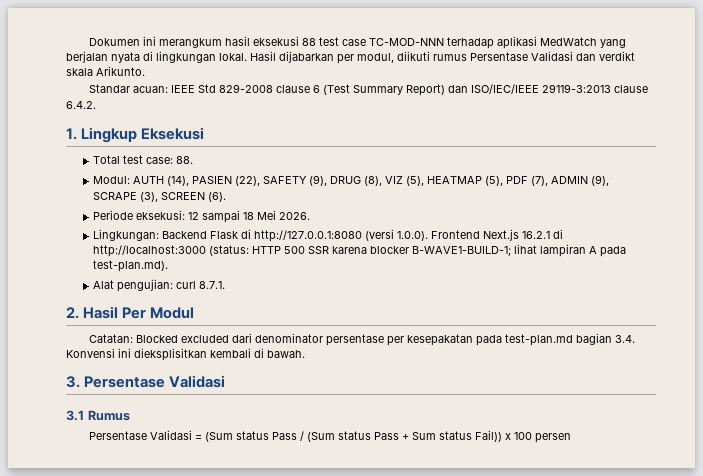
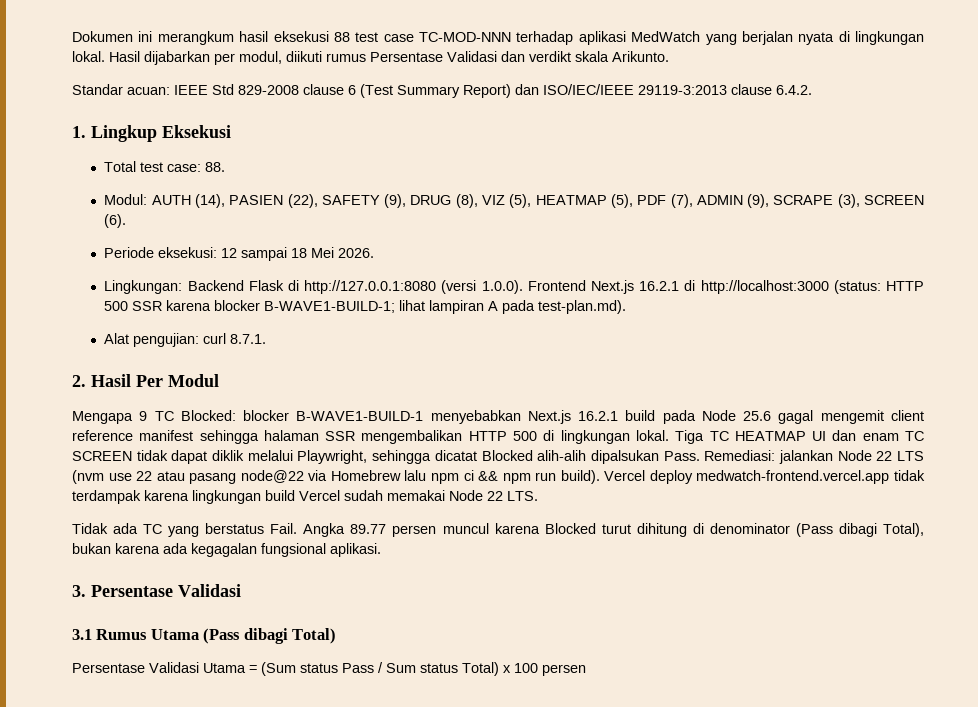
[88,333,635,346] [66,348,305,361] Catatan: Blocked excluded dari denominator persentase per kesepakatan pada test-plan.md bagian 3.4. Konvensi ini dieksplisitkan kembali di bawah. -> [72,410,924,424] [72,430,924,444] [72,450,924,464] [72,470,925,484] [72,490,538,504] [72,523,924,537] [72,543,381,557] Mengapa 9 TC Blocked: blocker B-WAVE1-BUILD-1 menyebabkan Next.js 16.2.1 build pada Node 25.6 gagal mengemit client reference manifest sehingga halaman SSR mengembalikan HTTP 500 di lingkungan lokal. Tiga TC HEATMAP UI dan enam TC SCREEN tidak dapat diklik melalui Playwright, sehingga dicatat Blocked alih-alih dipalsukan Pass. Remediasi: jalankan Node 22 LTS (nvm use 22 atau pasang node@22 via Homebrew lalu npm ci && npm run build). Vercel deploy medwatch-frontend.vercel.app tidak terdampak karena lingkungan build Vercel sudah memakai Node 22 LTS. // Tidak ada TC yang berstatus Fail. Angka 89.77 persen muncul karena Blocked turut dihitung di denominator (Pass dibagi Total), bukan karena ada kegagalan fungsional aplikasi.
[88,430,192,440] // Persentase Validasi -> [150,628,337,644] [72,662,246,673] Utama (Pass dibagi Total) // Persentase Validasi Utama
[306,431,409,442] (Sum status Pass + -> (383, 667) none
[474,430,502,442] Fail)) -> [462,662,499,676] Total)

